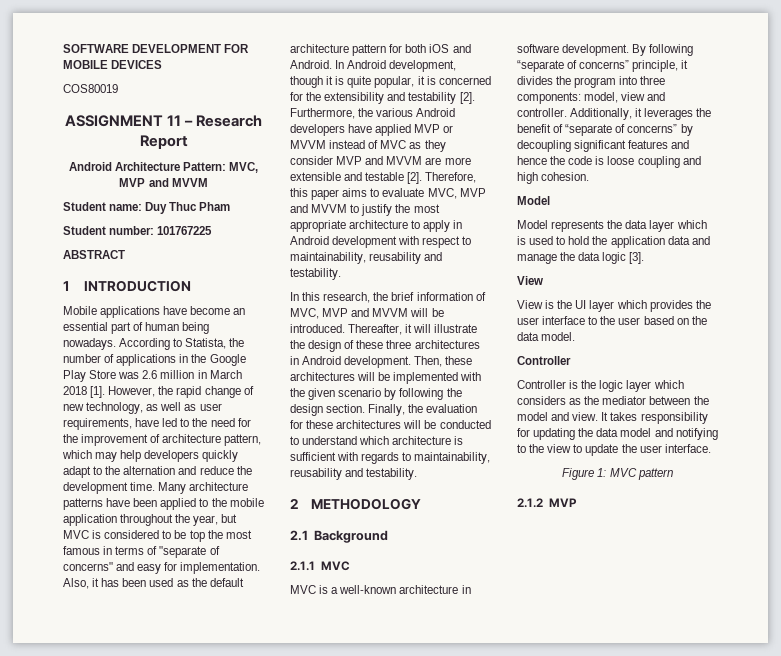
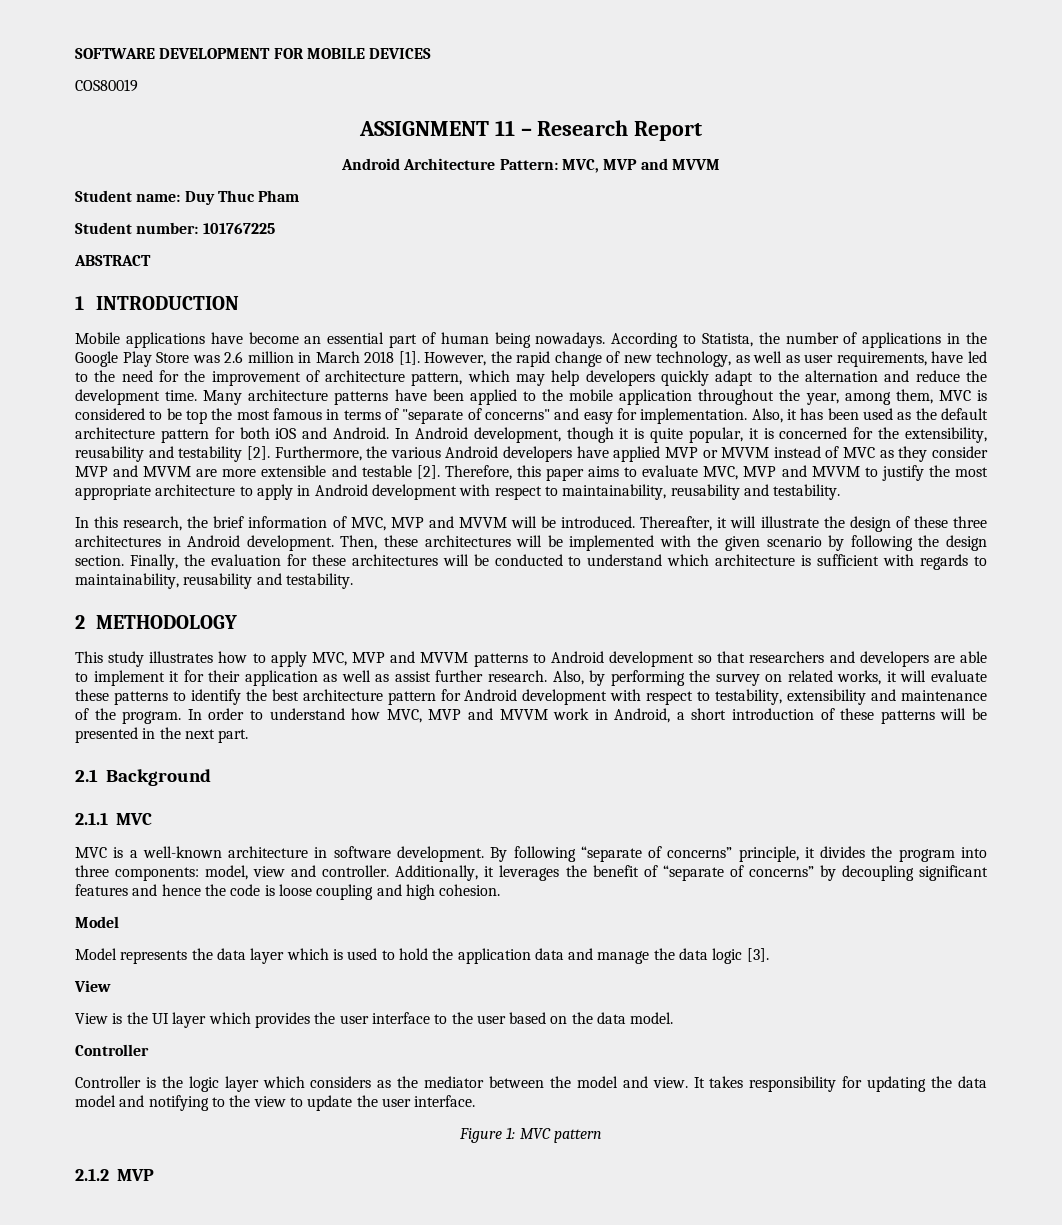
[221,514,238,523] but -> [844,389,933,405] among them,
[324,92,385,104] extensibility -> [905,427,988,443] [75,446,144,462] extensibility, reusability
(421, 504) none -> [75,651,987,667] [75,670,987,686] [75,689,988,705] [75,708,988,724] [75,727,249,743] // This study illustrates how to apply MVC, MVP and MVVM patterns to Android development so that researchers and developers are able to implement it for their application as well as assist further research. Also, by performing the survey on related works, it will evaluate these patterns to identify the best architecture pattern for Android development with respect to testability, extensibility and maintenance of the program. In order to understand how MVC, MVP and MVVM work in Android, a short introduction of these patterns will be presented in the next part.

